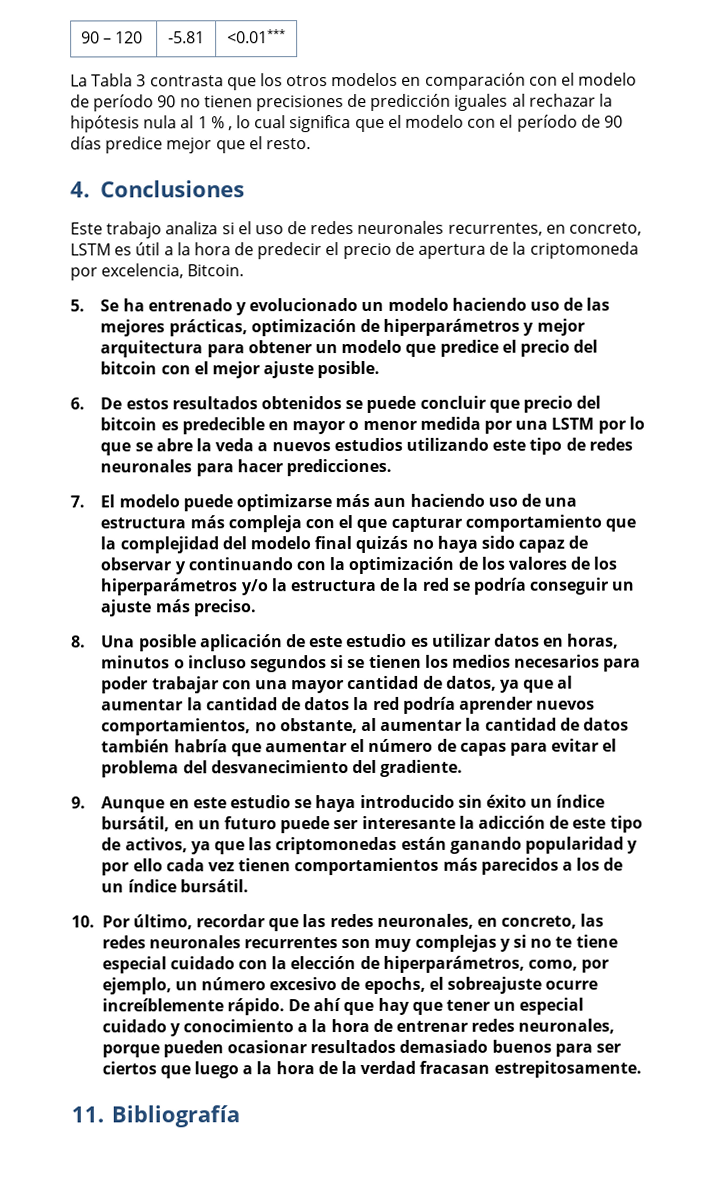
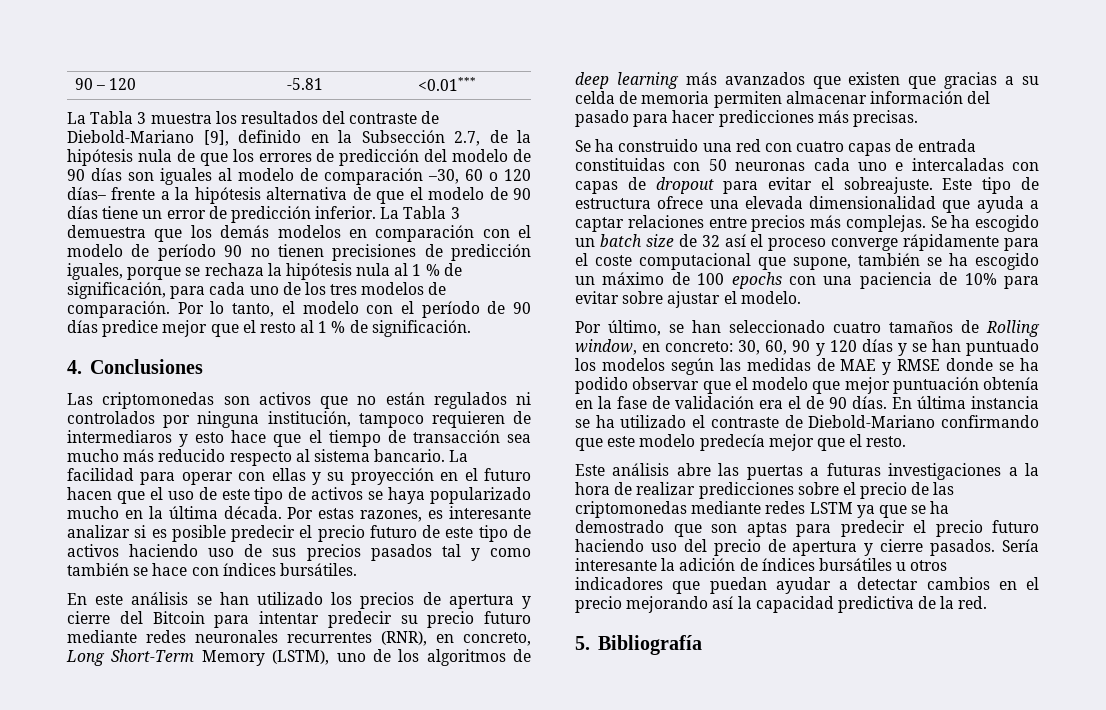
[149,73,329,91] contrasta que los otros -> [150,111,440,124] [67,130,531,146] [67,149,531,166] [67,168,531,185] [67,187,531,204] [67,206,460,223] [67,225,270,242] muestra los resultados del contraste de Diebold-Mariano [9], definido en la Subsección 2.7, de la hipótesis nula de que los errores de predicción del modelo de 90 días son iguales al modelo de comparación –30, 60 o 120 días– frente a la hipótesis alternativa de que el modelo de 90 días tiene un error de predicción inferior. La Tabla 3 demuestra que los demás
[454,93,596,111] iguales al rechazar -> [67,263,264,280] iguales, porque se rechaza
[227,115,385,133] , lo cual significa que -> [443,263,462,276] [67,282,447,299] [67,301,275,318] de significación, para cada uno de los tres modelos de comparación. Por lo tanto,
[265,138,311,150] [70,180,246,198] [70,220,643,239] [70,241,639,260] [70,263,245,281] [70,297,611,316] [100,318,585,337] [100,339,599,358] [100,360,381,379] [70,395,602,413] [100,416,645,435] [100,437,633,456] [100,458,393,477] [70,493,578,512] [100,514,636,533] [100,535,589,554] [100,556,618,575] [100,577,635,596] [101,599,257,617] [71,633,620,652] [101,654,642,673] [101,675,574,694] [101,696,596,714] [101,717,629,736] [101,738,618,757] [101,759,464,778] [71,794,606,813] [101,815,643,834] [101,836,639,855] [101,857,624,876] [101,879,249,893] [71,913,605,932] [101,934,618,952] [101,955,610,974] [101,976,599,995] [101,997,585,1016] [101,1018,616,1037] [101,1039,622,1058] [101,1060,642,1079] [71,1106,104,1123] resto. // 4. Conclusiones // Este trabajo analiza si el uso de redes neuronales recurrentes, en concreto, LSTM es útil a la hora de predecir el precio de apertura de la criptomoneda por excelencia, Bitcoin. // 5. Se ha entrenado y evolucionado un modelo haciendo uso de las mejores prácticas, optimización de hiperparámetros y mejor arquitectura para obtener un modelo que predice el precio del bitcoin con el mejor ajuste posible. // 6. De estos resultados obtenidos se puede concluir que precio del bitcoin es predecible en mayor o menor medida por una LSTM por lo que se abre la veda a nuevos estudios utilizando este tipo de redes neuronales para hacer predicciones. // 7. El modelo puede optimizarse más aun haciendo uso de una estructura más compleja con el que capturar comportamiento que la complejidad del modelo final quizás no haya sido capaz de observar y continuando con la optimización de los valores de los hiperparámetros y/o la estructura de la red se podría conseguir un ajuste más preciso. // 8. Una posible aplicación de este estudio es utilizar datos en horas, minutos o incluso segundos si se tienen los medios necesarios para poder trabajar con una mayor cantidad de datos, ya que al aumentar la cantidad de datos la red podría aprender nuevos comportamientos, no obstante, al aumentar la cantidad de datos también habría que aumentar el número de capas para evitar el problema del desvanecimiento del gradiente. // 9. Aunque en este estudio se haya introducido sin éxito un índice bursátil, en un futuro puede ser interesante la adicción de este tipo de activos, ya que las criptomonedas están ganando popularidad y por ello cada vez tienen comportamientos más parecidos a los de un índice bursátil. // 10. Por último, recordar que las redes neuronales, en concreto, las redes neuronales recurrentes son muy complejas y si no te tiene especial cuidado con la elección de hiperparámetros, como, por ejemplo, un número excesivo de epochs, el sobreajuste ocurre increíblemente rápido. De ahí que hay que tener un especial cuidado y conocimiento a la hora de entrenar redes neuronales, porque pueden ocasionar resultados demasiado buenos para ser ciertos que luego a la hora de la verdad fracasan estrepitosamente. // 11. -> [259,320,471,337] [67,359,203,374] [67,392,531,409] [67,411,531,428] [67,430,531,447] [67,449,469,466] [67,468,531,485] [67,487,531,504] [67,506,531,522] [67,525,531,542] [67,544,531,561] [67,563,357,576] [67,592,531,609] [67,611,531,628] [67,630,531,646] [66,649,531,666] [575,72,1039,89] [575,91,991,108] [575,110,918,127] [575,139,976,156] [575,158,1039,171] [575,177,1039,194] [575,196,1039,213] [575,215,1039,232] [575,234,1039,251] [575,253,1039,270] [575,272,1039,289] [575,291,801,308] [575,320,1040,337] [575,339,1039,356] [575,358,1039,375] [575,377,1039,394] [575,396,1039,409] [575,415,1039,428] [575,434,907,451] [575,463,1039,480] [575,482,955,499] [575,501,950,518] [575,520,1039,537] [575,539,1039,556] [575,558,948,571] [575,577,1039,594] [575,596,988,613] [575,636,590,650] resto al 1 % de significación. // 4. Conclusiones // Las criptomonedas son activos que no están regulados ni controlados por ninguna institución, tampoco requieren de intermediaros y esto hace que el tiempo de transacción sea mucho más reducido respecto al sistema bancario. La facilidad para operar con ellas y su proyección en el futuro hacen que el uso de este tipo de activos se haya popularizado mucho en la última década. Por estas razones, es interesante analizar si es posible predecir el precio futuro de este tipo de activos haciendo uso de sus precios pasados tal y como también se hace con índices bursátiles. // En este análisis se han utilizado los precios de apertura y cierre del Bitcoin para intentar predecir su precio futuro mediante redes neuronales recurrentes (RNR), en concreto, Long Short-Term Memory (LSTM), uno de los algoritmos de deep learning más avanzados que existen que gracias a su celda de memoria permiten almacenar información del pasado para hacer predicciones más precisas. // Se ha construido una red con cuatro capas de entrada constituidas con 50 neuronas cada uno e intercaladas con capas de dropout para evitar el sobreajuste. Este tipo de estructura ofrece una elevada dimensionalidad que ayuda a captar relaciones entre precios más complejas. Se ha escogido un batch size de 32 así el proceso converge rápidamente para el coste computacional que supone, también se ha escogido un máximo de 100 epochs con una paciencia de 10% para evitar sobre ajustar el modelo. // Por último, se han seleccionado cuatro tamaños de Rolling window, en concreto: 30, 60, 90 y 120 días y se han puntuado los modelos según las medidas de MAE y RMSE donde se ha podido observar que el modelo que mejor puntuación obtenía en la fase de validación era el de 90 días. En última instancia se ha utilizado el contraste de Diebold-Mariano confirmando que este modelo predecía mejor que el resto. // Este análisis abre las puertas a futuras investigaciones a la hora de realizar predicciones sobre el precio de las criptomonedas mediante redes LSTM ya que se ha demostrado que son aptas para predecir el precio futuro haciendo uso del precio de apertura y cierre pasados. Sería interesante la adición de índices bursátiles u otros indicadores que puedan ayudar a detectar cambios en el precio mejorando así la capacidad predictiva de la red. // 5.

